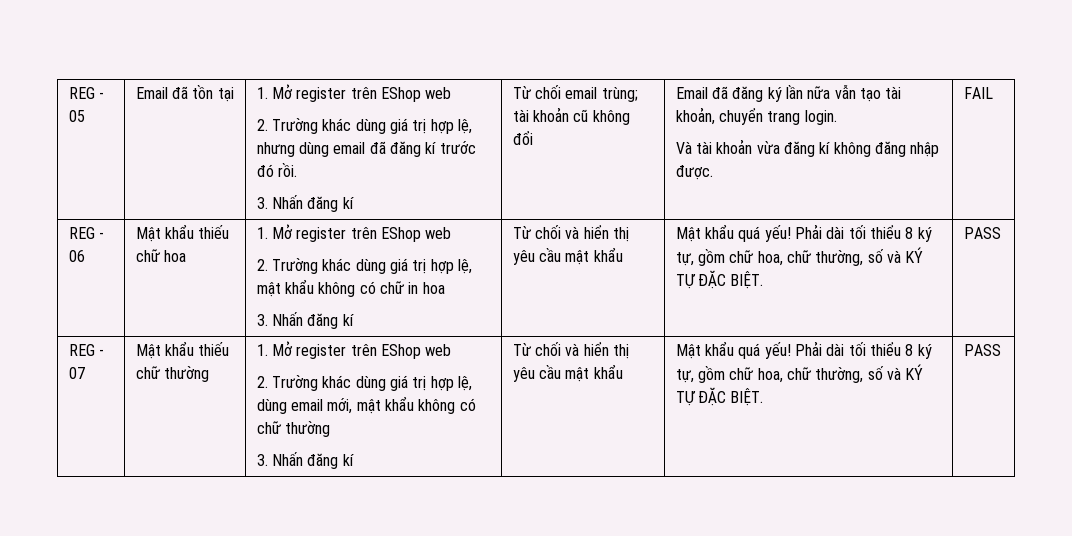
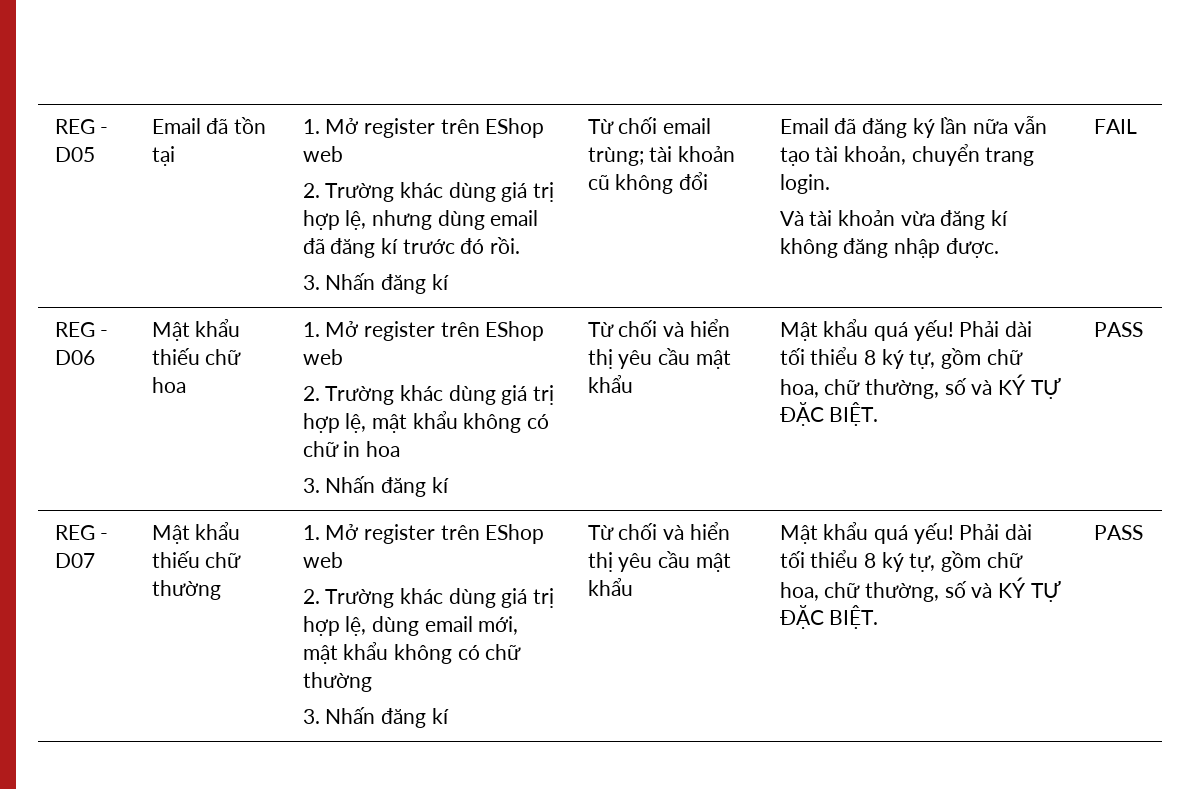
[68,87,104,99] [68,110,85,122] REG - 05 -> [54,119,109,134] [54,147,95,162] REG - D05
[68,250,85,262] 06 -> [54,350,95,365] D06
[68,367,85,379] 07 -> [54,553,95,568] D07

